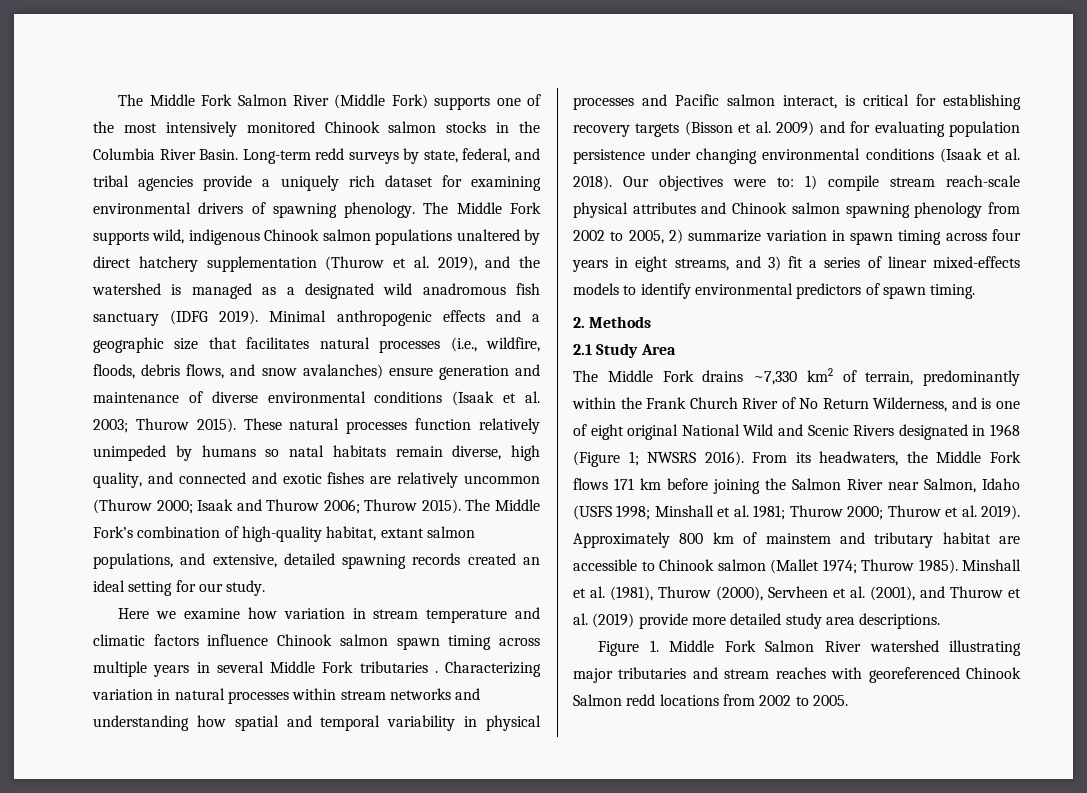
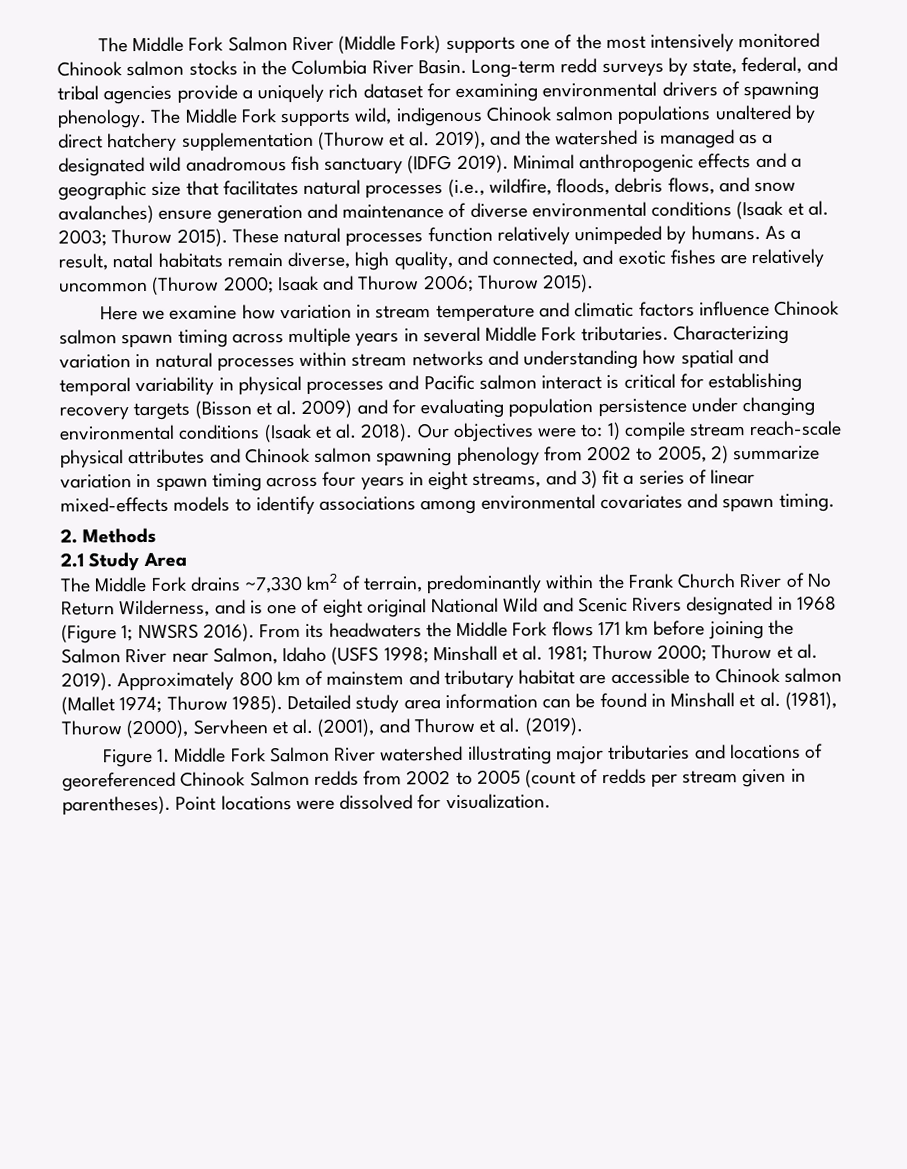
[201,445,280,457] humans so -> [690,225,802,241] [58,253,108,271] humans. As a result,
[178,472,246,484] connected -> [492,250,579,268] connected,
[465,499,540,511] [93,526,475,542] [93,553,540,569] [93,580,266,596] The Middle Fork’s combination of high-quality habitat, extant salmon populations, and extensive, detailed spawning records created an ideal setting for our study. -> (595, 283) none
[359,661,438,673] tributaries . -> [580,325,669,342] tributaries.
[783,95,837,109] interact, -> [541,375,603,390] interact
[694,283,880,299] environmental predictors of -> [319,493,719,515] associations among environmental covariates and
[819,451,899,466] headwaters, -> [328,622,422,638] headwaters
(958, 566) none -> [287,692,666,714] Detailed study area information can be found in
[592,613,941,629] (2019) provide more detailed study area descriptions. -> [524,717,583,736] (2019).
[724,667,863,679] stream reaches with -> [729,743,824,760] locations of
[626,694,848,706] redd locations from 2002 to 2005. -> [313,768,806,788] [62,793,551,816] redds from 2002 to 2005 (count of redds per stream given in parentheses). Point locations were dissolved for visualization.

